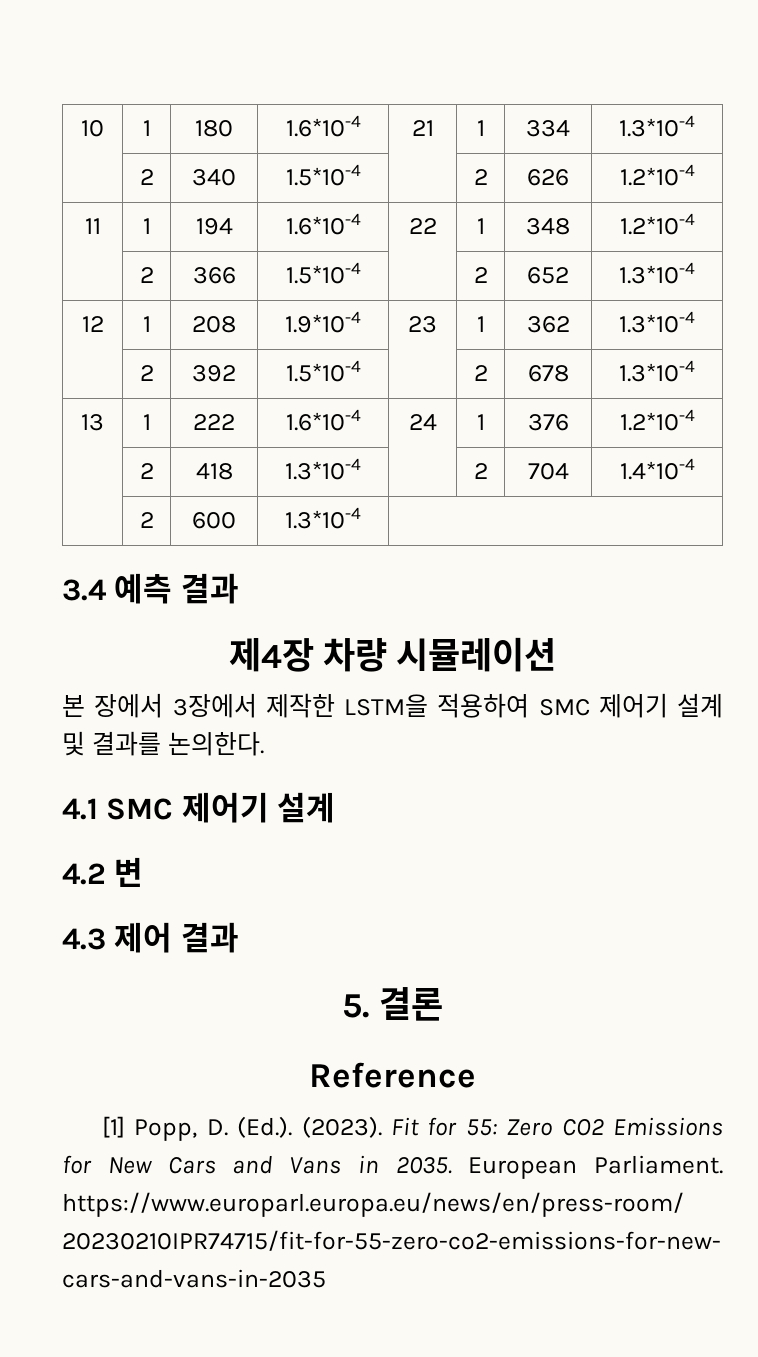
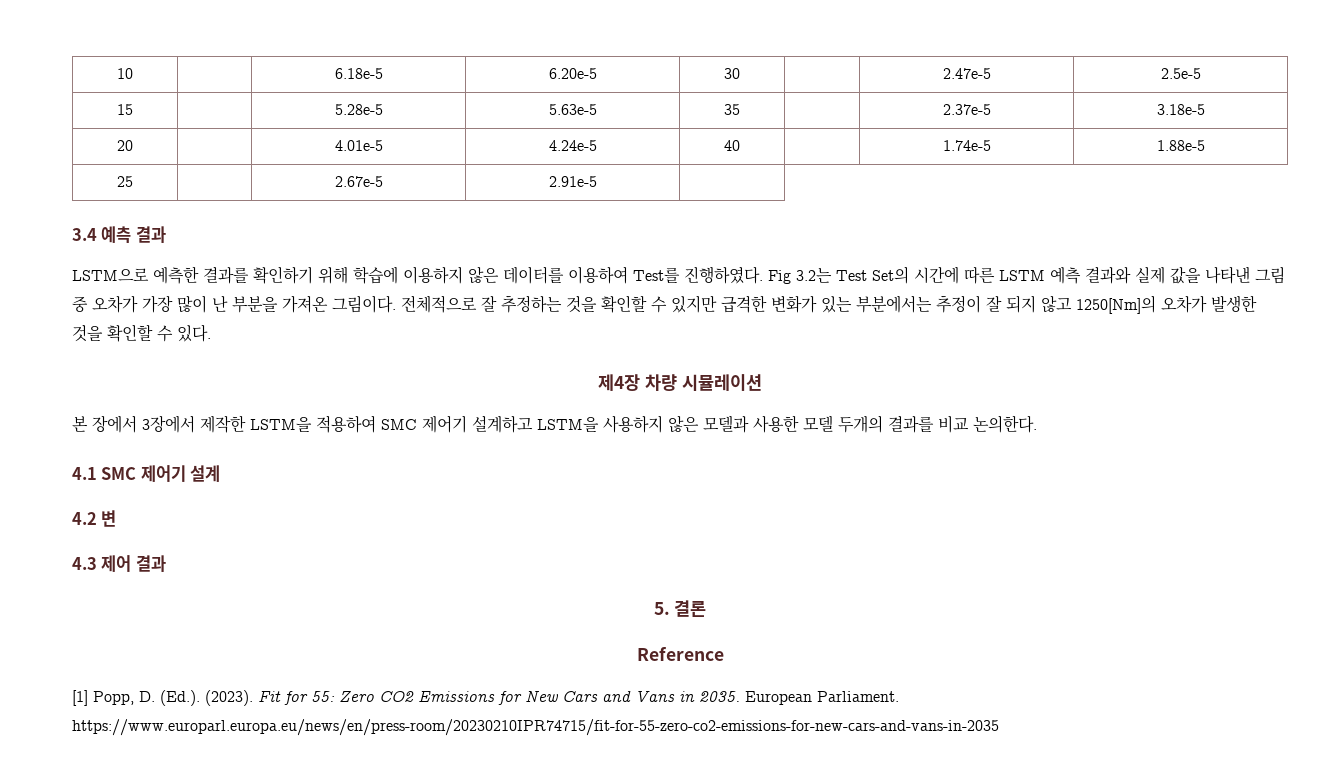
[142,120,151,136] [195,120,233,137] [285,115,361,137] [411,120,434,136] [476,120,485,136] [526,120,570,137] [619,115,695,137] [139,169,154,185] [192,169,236,186] [285,164,361,186] [473,169,488,185] [527,169,569,186] [619,164,695,186] [84,218,101,234] [142,218,151,234] [195,218,233,235] [285,213,361,235] [408,218,437,234] [476,218,485,234] [526,218,570,235] [619,213,695,235] [139,267,154,283] [192,267,236,284] [285,262,361,284] [473,267,488,283] [527,267,569,284] [619,262,695,284] [81,316,104,332] [142,316,151,332] [192,316,236,333] [285,311,361,333] [408,316,437,333] [476,316,485,332] [526,316,570,333] [619,311,695,333] [139,365,154,381] [192,365,236,382] [285,360,361,382] [473,365,488,381] [527,365,569,382] [619,360,695,382] [81,414,104,431] [142,414,151,430] [193,414,235,430] [285,409,361,431] [408,414,437,430] [476,414,485,430] [527,414,569,431] [619,409,695,431] [139,463,154,479] [195,463,233,480] [285,458,361,480] [473,463,488,479] [527,463,569,480] [619,458,695,480] [139,512,154,528] [192,512,236,529] [285,507,361,529] [62,573,239,604] 1 | 180 | 1.6*10-4 | 21 | 1 | 334 | 1.3*10-4 // | 2 | 340 | 1.5*10-4 | | 2 | 626 | 1.2*10-4 // 11 | 1 | 194 | 1.6*10-4 | 22 | 1 | 348 | 1.2*10-4 // | 2 | 366 | 1.5*10-4 | | 2 | 652 | 1.3*10-4 // 12 | 1 | 208 | 1.9*10-4 | 23 | 1 | 362 | 1.3*10-4 // | 2 | 392 | 1.5*10-4 | | 2 | 678 | 1.3*10-4 // 13 | 1 | 222 | 1.6*10-4 | 24 | 1 | 376 | 1.2*10-4 // | 2 | 418 | 1.3*10-4 | | 2 | 704 | 1.4*10-4 // | 2 | 600 | 1.3*10-4 | // 3.4 예측 결과 -> [334,68,383,79] [548,68,597,79] [724,68,740,79] [942,68,991,79] [1160,68,1201,79] [117,104,133,115] [334,104,383,115] [548,104,597,115] [724,104,740,115] [942,104,991,115] [1156,104,1205,115] [117,140,133,151] [334,140,383,151] [548,140,597,151] [724,140,740,151] [942,140,991,151] [1156,140,1205,151] [117,176,133,187] [334,176,383,187] [548,176,597,187] [72,226,166,243] [72,266,1285,284] [72,295,1257,314] [72,324,211,342] | 6.18e-5 | 6.20e-5 | 30 | | 2.47e-5 | 2.5e-5 // 15 | | 5.28e-5 | 5.63e-5 | 35 | | 2.37e-5 | 3.18e-5 // 20 | | 4.01e-5 | 4.24e-5 | 40 | | 1.74e-5 | 1.88e-5 // 25 | | 2.67e-5 | 2.91e-5 | // 3.4 예측 결과 // LSTM으로 예측한 결과를 확인하기 위해 학습에 이용하지 않은 데이터를 이용하여 Test를 진행하였다. Fig 3.2는 Test Set의 시간에 따른 LSTM 예측 결과와 실제 값을 나타낸 그림 중 오차가 가장 많이 난 부분을 가져온 그림이다. 전체적으로 잘 추정하는 것을 확인할 수 있지만 급격한 변화가 있는 부분에서는 추정이 잘 되지 않고 1250[Nm]의 오차가 발생한 것을 확인할 수 있다.
[677,693,723,718] [62,731,161,756] 설계 및 결과를 -> [472,415,969,433] 설계하고 LSTM을 사용하지 않은 모델과 사용한 모델 두개의 결과를 비교

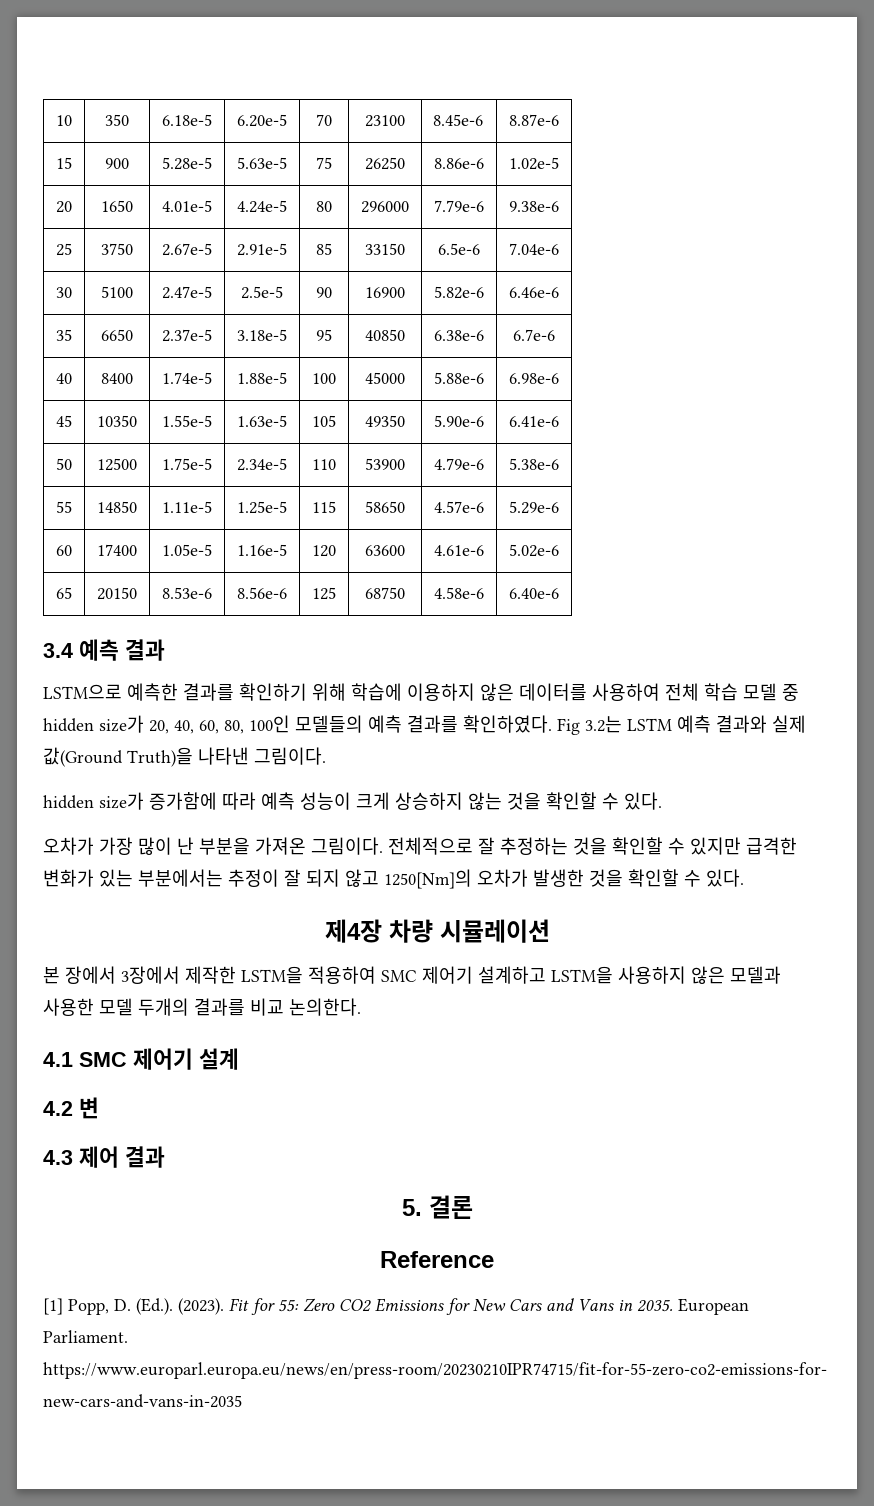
(133, 73) none -> [105,114,129,126] 350
[724,68,740,79] [942,68,991,79] [1160,68,1201,79] 30 | | 2.47e-5 | 2.5e-5 -> [316,114,332,126] [365,115,405,127] [433,114,484,126] [509,114,559,126] 70 | 23100 | 8.45e-6 | 8.87e-6
(133, 109) none -> [105,158,129,169] 900
[724,104,740,115] [942,104,991,115] [1156,104,1205,115] 35 | | 2.37e-5 | 3.18e-5 -> [316,157,332,169] [365,157,405,170] [434,158,484,169] [509,157,559,170] 75 | 26250 | 8.86e-6 | 1.02e-5
(133, 145) none -> [101,200,133,212] 1650
[724,140,740,151] [942,140,991,151] [1156,140,1205,151] 40 | | 1.74e-5 | 1.88e-5 -> [316,201,332,212] [361,201,409,213] [434,200,484,212] [509,201,559,212] 80 | 296000 | 7.79e-6 | 9.38e-6
(133, 181) none -> [101,243,133,255] 3750
(597, 181) none -> [316,243,332,255] [365,243,405,255] [438,243,480,255] [509,243,559,255] [56,287,72,298] [101,286,133,298] [162,286,212,299] [241,286,283,299] [316,287,332,298] [365,287,405,298] [434,286,484,299] [509,287,559,298] [56,329,72,341] [101,329,133,341] [162,329,212,342] [237,329,287,341] [316,329,332,341] [365,329,405,341] [434,330,484,341] [513,329,555,341] [56,373,72,384] [101,373,133,384] [162,372,212,384] [237,372,287,384] [312,373,336,384] [365,372,405,384] [434,372,484,384] [509,373,559,384] [56,415,72,427] [97,415,137,427] [162,415,212,427] [237,415,287,427] [312,415,336,427] [365,415,405,427] [434,415,484,427] [509,416,559,427] [56,458,72,470] [97,458,137,471] [162,458,212,470] [237,458,287,471] [312,459,336,470] [365,458,405,470] [434,458,484,470] [509,458,559,470] [56,501,72,513] [97,501,137,513] [162,501,212,513] [237,501,287,514] [312,501,336,513] [365,501,405,513] [434,501,484,513] [509,501,559,514] [56,545,72,556] [97,544,137,556] [162,544,212,556] [237,544,287,556] [312,545,336,557] [365,545,405,556] [434,545,484,556] [509,544,559,557] [56,587,72,599] [97,587,137,600] [162,587,212,599] [237,587,287,599] [312,587,336,600] [365,587,405,599] [434,587,484,599] [509,588,559,599] 85 | 33150 | 6.5e-6 | 7.04e-6 // 30 | 5100 | 2.47e-5 | 2.5e-5 | 90 | 16900 | 5.82e-6 | 6.46e-6 // 35 | 6650 | 2.37e-5 | 3.18e-5 | 95 | 40850 | 6.38e-6 | 6.7e-6 // 40 | 8400 | 1.74e-5 | 1.88e-5 | 100 | 45000 | 5.88e-6 | 6.98e-6 // 45 | 10350 | 1.55e-5 | 1.63e-5 | 105 | 49350 | 5.90e-6 | 6.41e-6 // 50 | 12500 | 1.75e-5 | 2.34e-5 | 110 | 53900 | 4.79e-6 | 5.38e-6 // 55 | 14850 | 1.11e-5 | 1.25e-5 | 115 | 58650 | 4.57e-6 | 5.29e-6 // 60 | 17400 | 1.05e-5 | 1.16e-5 | 120 | 63600 | 4.61e-6 | 5.02e-6 // 65 | 20150 | 8.53e-6 | 8.56e-6 | 125 | 68750 | 4.58e-6 | 6.40e-6
[568,266,1285,284] [72,296,88,312] 이용하여 Test를 진행하였다. Fig 3.2는 Test Set의 시간에 따른 LSTM 예측 결과와 실제 값을 나타낸 그림 중 -> [592,683,799,701] [43,715,806,735] [43,747,326,767] [43,792,662,810] 사용하여 전체 학습 모델 중 hidden size가 20, 40, 60, 80, 100인 모델들의 예측 결과를 확인하였다. Fig 3.2는 LSTM 예측 결과와 실제 값(Ground Truth)을 나타낸 그림이다. // hidden size가 증가함에 따라 예측 성능이 크게 상승하지 않는 것을 확인할 수 있다. //

